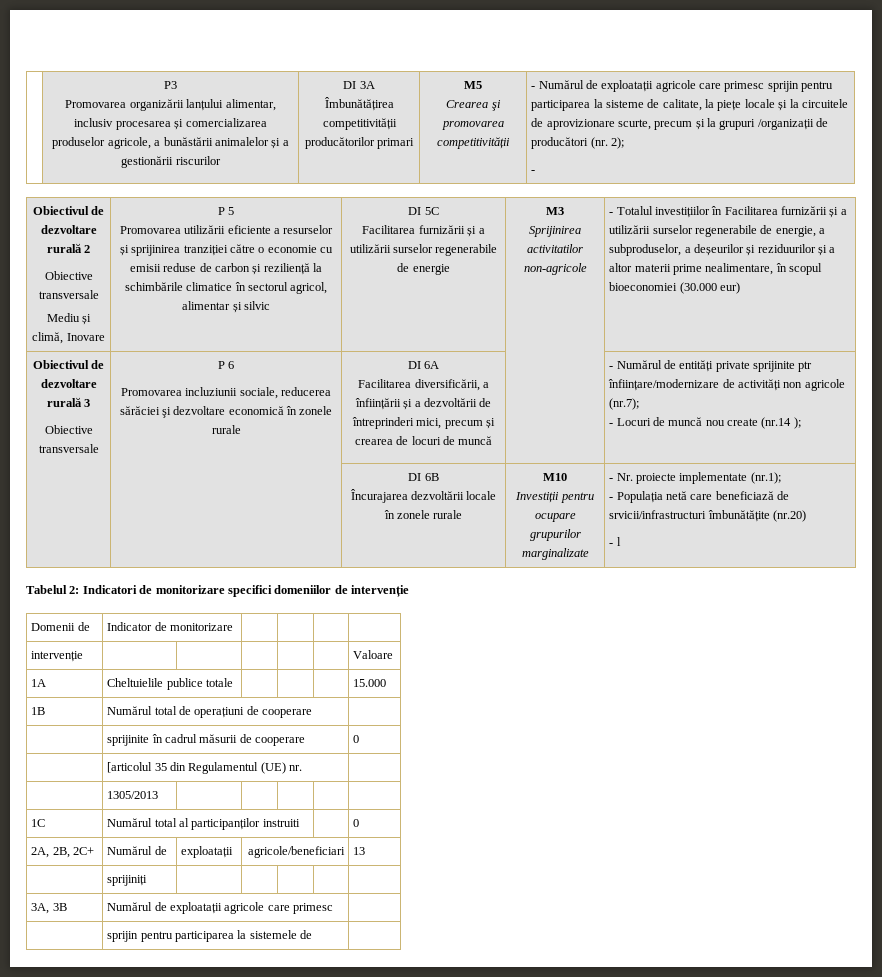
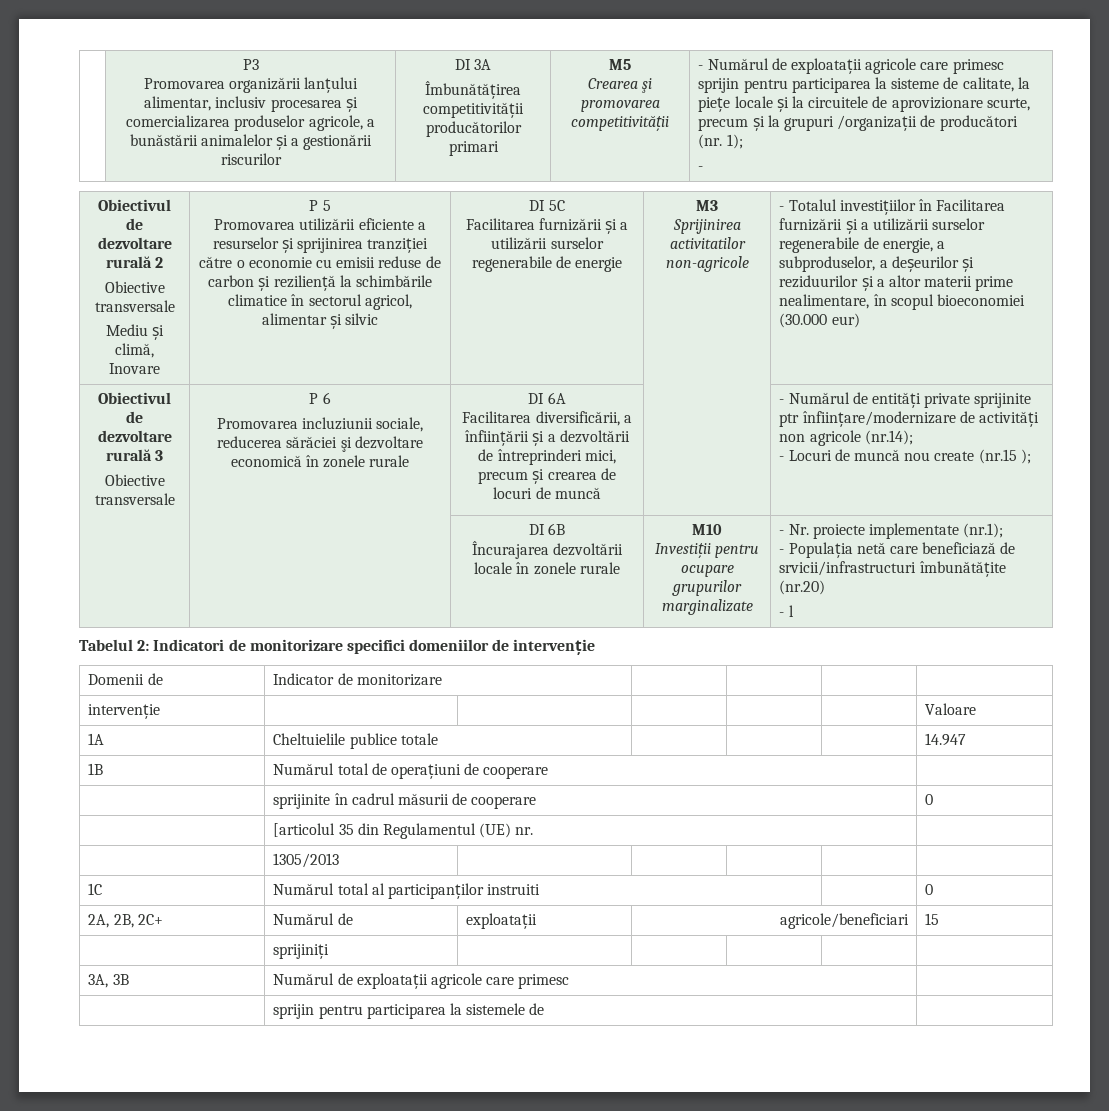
[610,137,624,149] 2); -> [726,134,743,149] 1);
[609,398,640,410] (nr.7); -> [864,430,913,445] (nr.14);
[761,417,792,429] (nr.14 -> [978,449,1017,464] (nr.15
[353,679,387,687] 15.000 -> [925,733,967,746] 14.947
[353,847,366,855] 13 -> [925,913,940,925] 15

